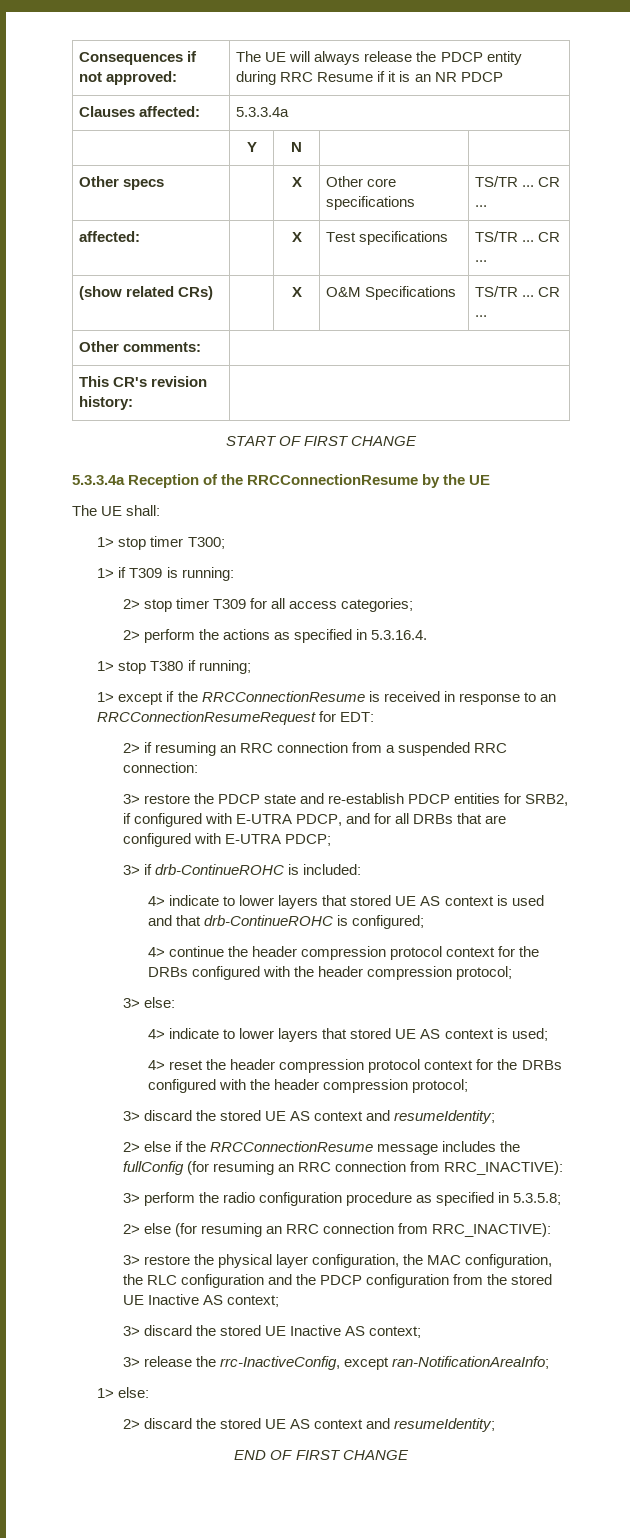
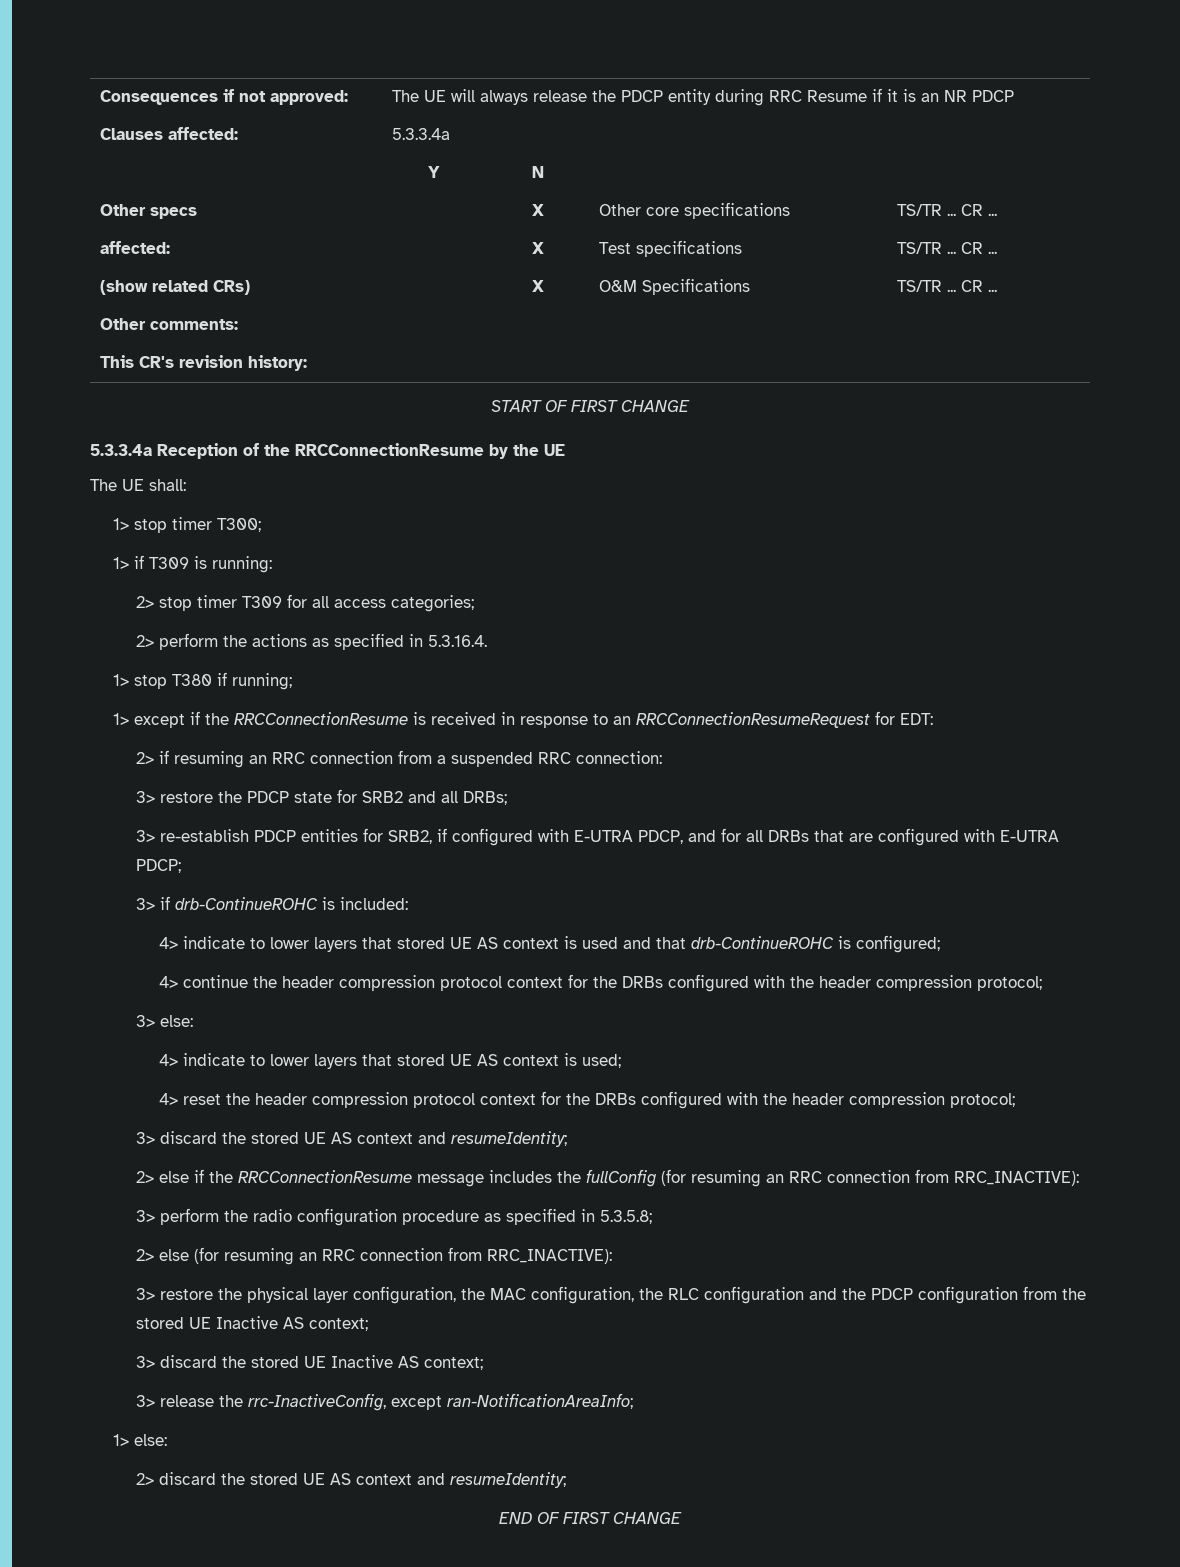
[299,793,324,804] and -> [337,789,508,805] [136,830,156,842] for SRB2 and all DRBs; // 3>

